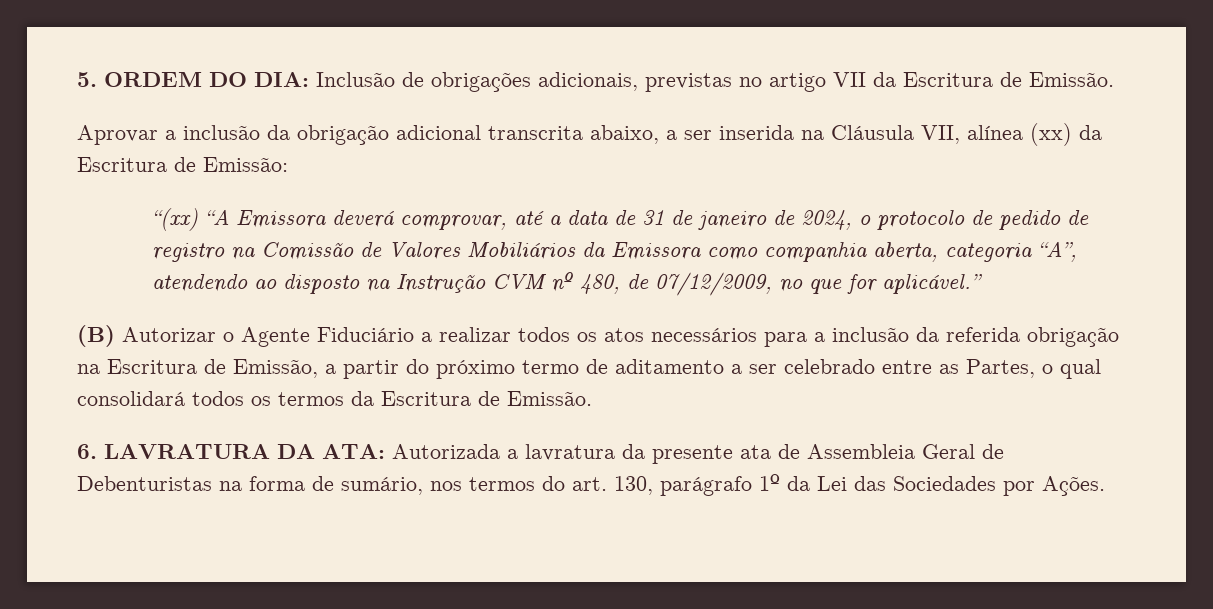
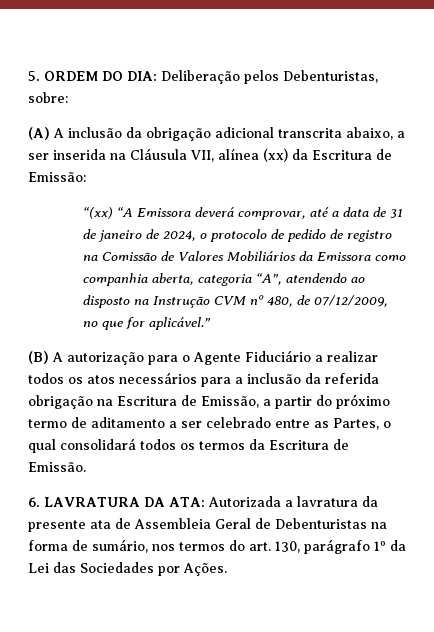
[316,72,1114,92] [77,125,176,145] Inclusão de obrigações adicionais, previstas no artigo VII da Escritura de Emissão. // Aprovar a -> [161,70,378,84] [28,92,68,103] [28,127,64,140] Deliberação pelos Debenturistas, sobre: // (A) A
[122,327,216,342] Autorizar -> [52,352,178,365] A autorização para

